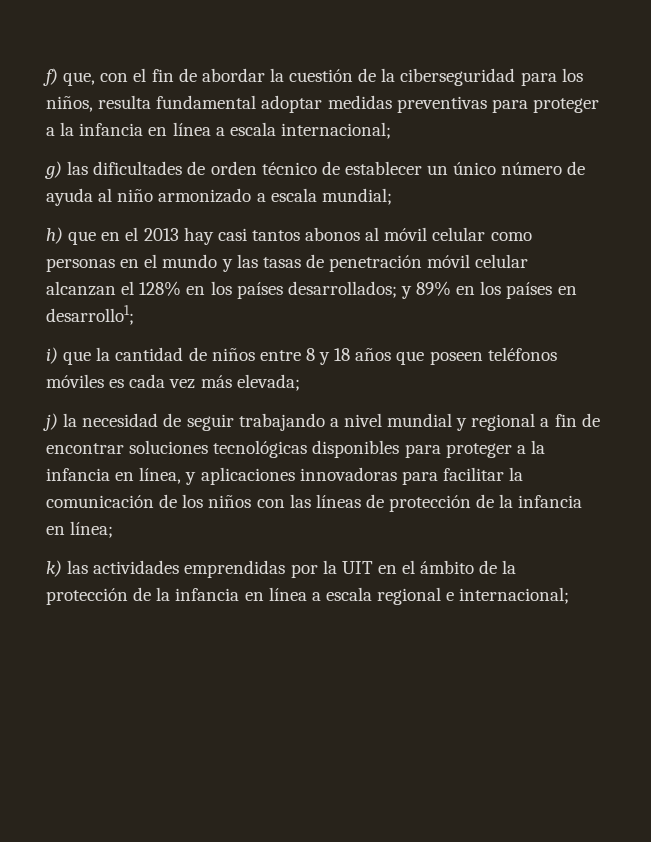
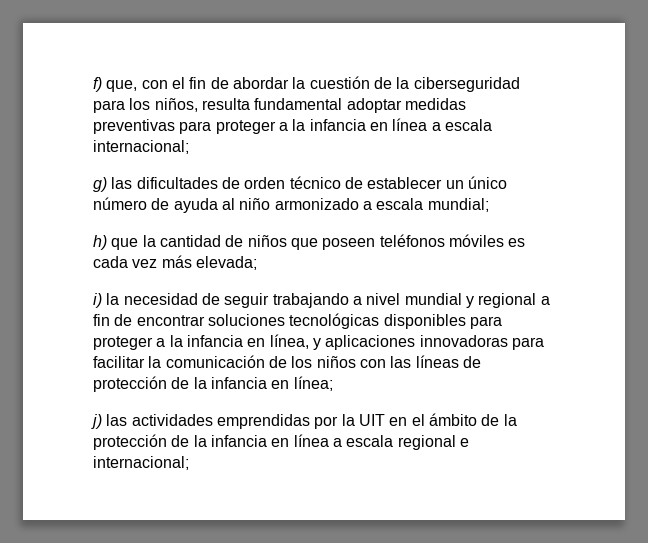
[101,227,532,245] [46,254,529,272] [46,281,577,299] [46,305,134,325] [46,347,392,365] en el 2013 hay casi tantos abonos al móvil celular como personas en el mundo y las tasas de penetración móvil celular alcanzan el 128% en los países desarrollados; y 89% en los países en desarrollo1; // i) que la cantidad de niños entre 8 y 18 años -> [142,235,287,247] la cantidad de niños
[43,413,58,431] j) -> [93,293,102,308] i)
[46,560,62,577] k) -> [91,414,102,429] j)

